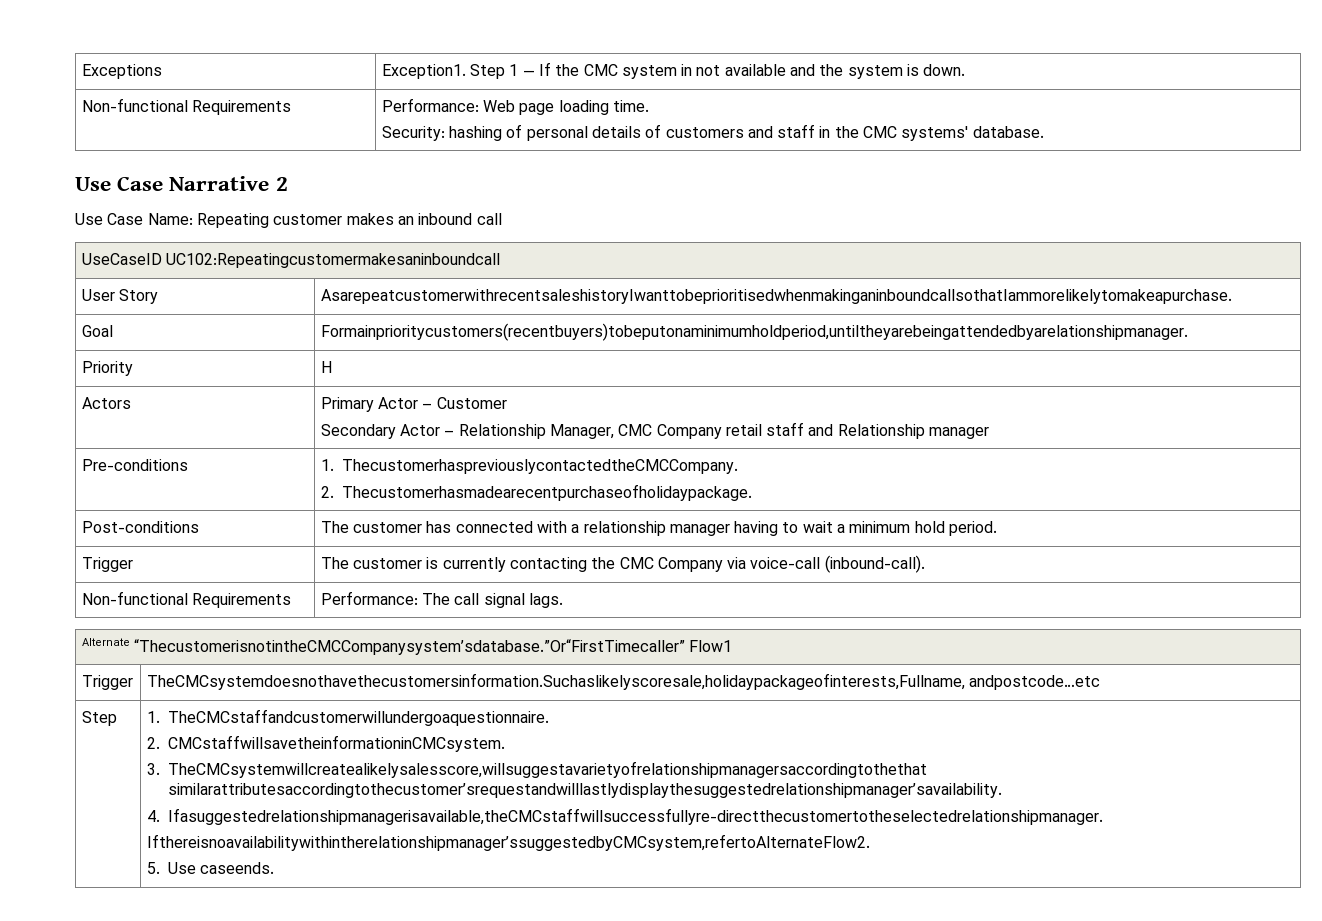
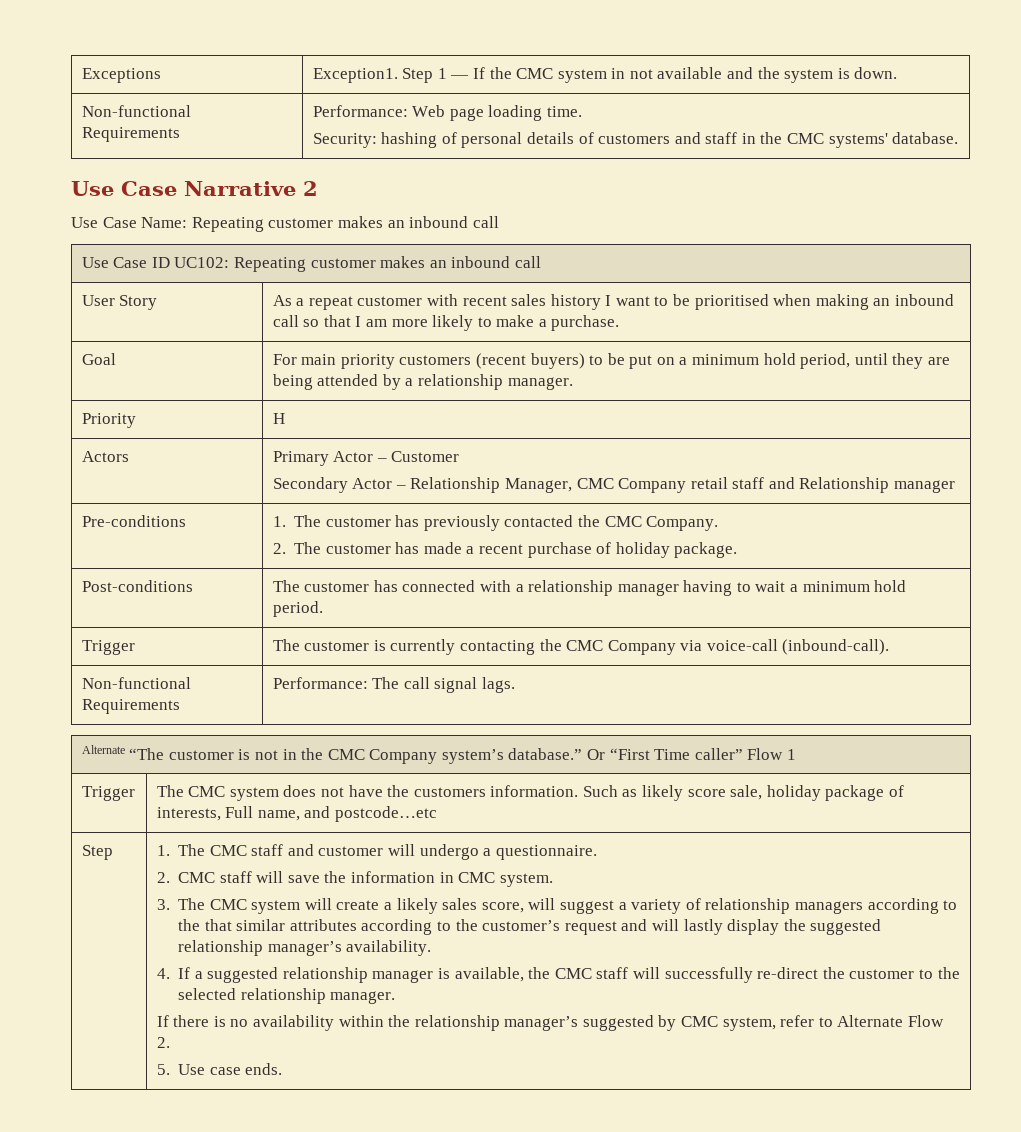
[81,253,500,268] [81,289,158,304] [320,289,1232,304] [81,325,113,337] [320,323,1188,341] UseCaseID UC102:Repeatingcustomermakesaninboundcall // User Story | AsarepeatcustomerwithrecentsaleshistoryIwanttobeprioritisedwhenmakinganinboundcallsothatIammorelikelytomakeapurchase. // Goal | Formainprioritycustomers(recentbuyers)tobeputonaminimumholdperiod,untiltheyarebeingattendedbyarelationshipmanager. -> [81,256,541,272] [81,295,158,310] [272,294,955,310] [272,315,620,331] [81,353,116,365] [272,353,951,369] [272,374,573,390] Use Case ID UC102: Repeating customer makes an inbound call // User Story | As a repeat customer with recent sales history I want to be prioritised when making an inbound call so that I am more likely to make a purchase. // Goal | For main priority customers (recent buyers) to be put on a minimum hold period, until they are being attended by a relationship manager.
[341,459,738,474] [320,484,752,501] ThecustomerhaspreviouslycontactedtheCMCCompany. // 2. Thecustomerhasmadearecentpurchaseofholidaypackage. -> [294,515,719,531] [272,542,738,558] The customer has previously contacted the CMC Company. // 2. The customer has made a recent purchase of holiday package.
[133,639,733,655] [81,675,133,690] [146,673,1100,690] [81,711,117,726] [146,709,549,726] [146,735,505,752] [146,761,927,778] [167,783,1002,798] [146,808,1103,825] [146,834,870,851] “ThecustomerisnotintheCMCCompanysystem’sdatabase.”Or“FirstTimecaller” Flow1 // Trigger | TheCMCsystemdoesnothavethecustomersinformation.Suchaslikelyscoresale,holidaypackageofinterests,Fullname, andpostcode…etc // Step | 1. TheCMCstaffandcustomerwillundergoaquestionnaire. // 2. CMCstaffwillsavetheinformationinCMCsystem. // 3. TheCMCsystemwillcreatealikelysalesscore,willsuggestavarietyofrelationshipmanagersaccordingtothethat similarattributesaccordingtothecustomer’srequestandwilllastlydisplaythesuggestedrelationshipmanager’savailability. // 4. Ifasuggestedrelationshipmanagerisavailable,theCMCstaffwillsuccessfullyre-directthecustomertotheselectedrelationshipmanager. // Ifthereisnoavailabilitywithintherelationshipmanager’ssuggestedbyCMCsystem,refertoAlternateFlow2. -> [129,748,797,764] [81,786,135,801] [156,785,905,801] [156,806,437,822] [81,845,113,860] [156,844,597,860] [156,871,553,887] [156,898,958,914] [178,919,882,935] [178,940,432,956] [156,967,960,983] [178,988,396,1004] [156,1015,945,1031] [156,1037,170,1048] “The customer is not in the CMC Company system’s database.” Or “First Time caller” Flow 1 // Trigger | The CMC system does not have the customers information. Such as likely score sale, holiday package of interests, Full name, and postcode…etc // Step | 1. The CMC staff and customer will undergo a questionnaire. // 2. CMC staff will save the information in CMC system. // 3. The CMC system will create a likely sales score, will suggest a variety of relationship managers according to the that similar attributes according to the customer’s request and will lastly display the suggested relationship manager’s availability. // 4. If a suggested relationship manager is available, the CMC staff will successfully re-direct the customer to the selected relationship manager. // If there is no availability within the relationship manager’s suggested by CMC system, refer to Alternate Flow 2.
[199,862,274,874] caseends. -> [209,1063,283,1075] case ends.

